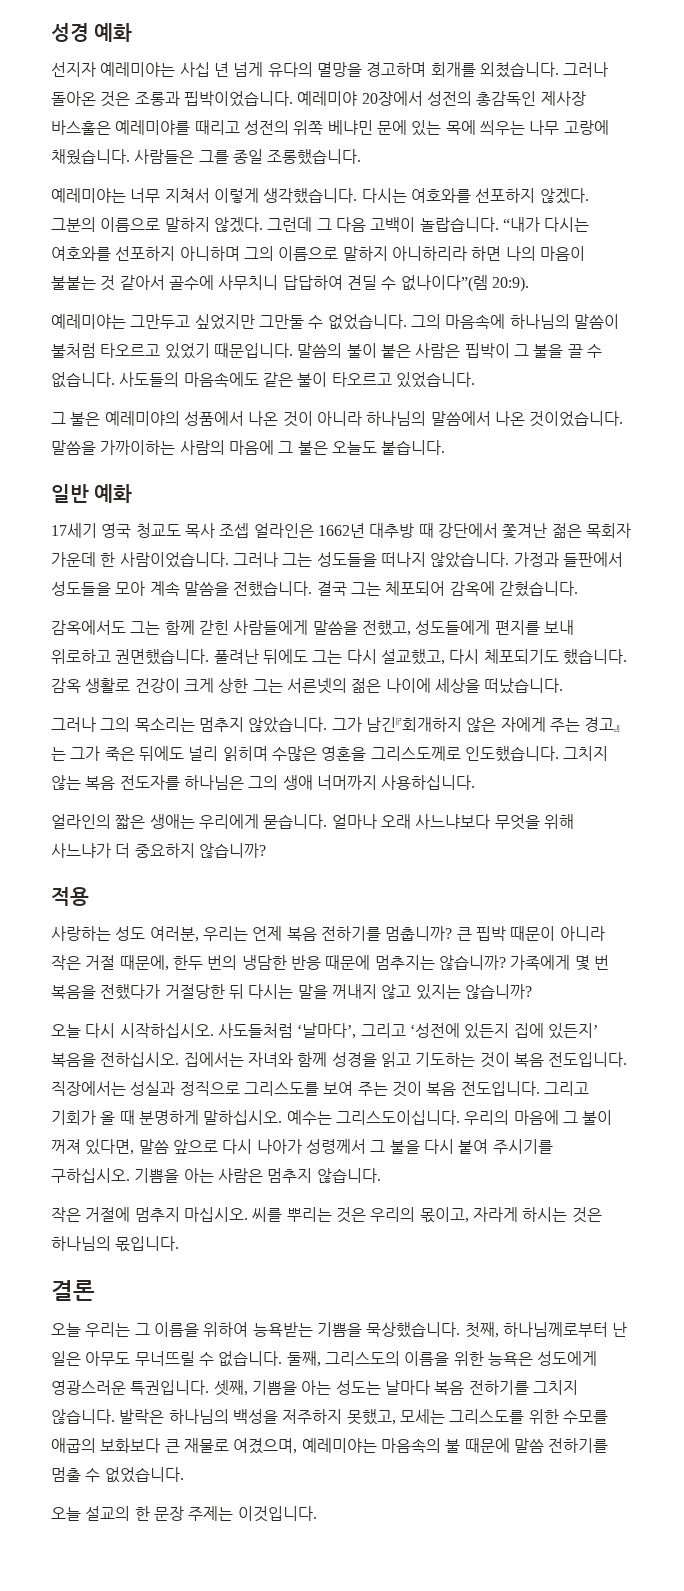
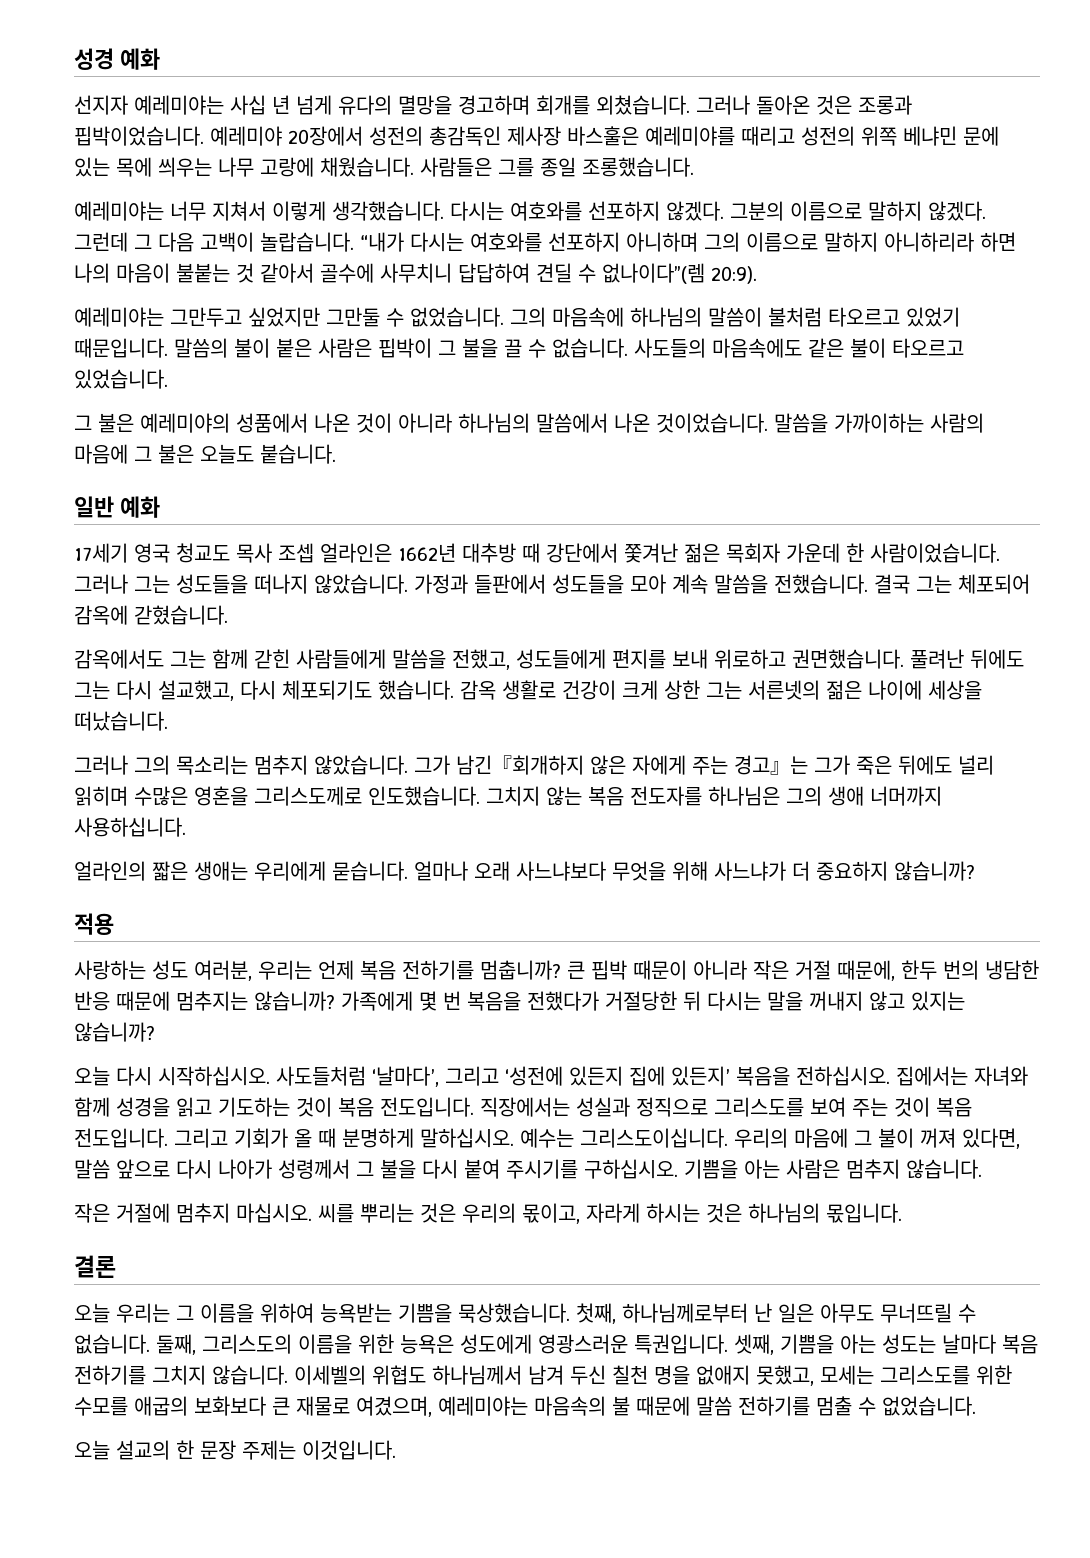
[119,1409,343,1424] 발락은 하나님의 백성을 저주하지 -> [294,1365,750,1385] 이세벨의 위협도 하나님께서 남겨 두신 칠천 명을 없애지

